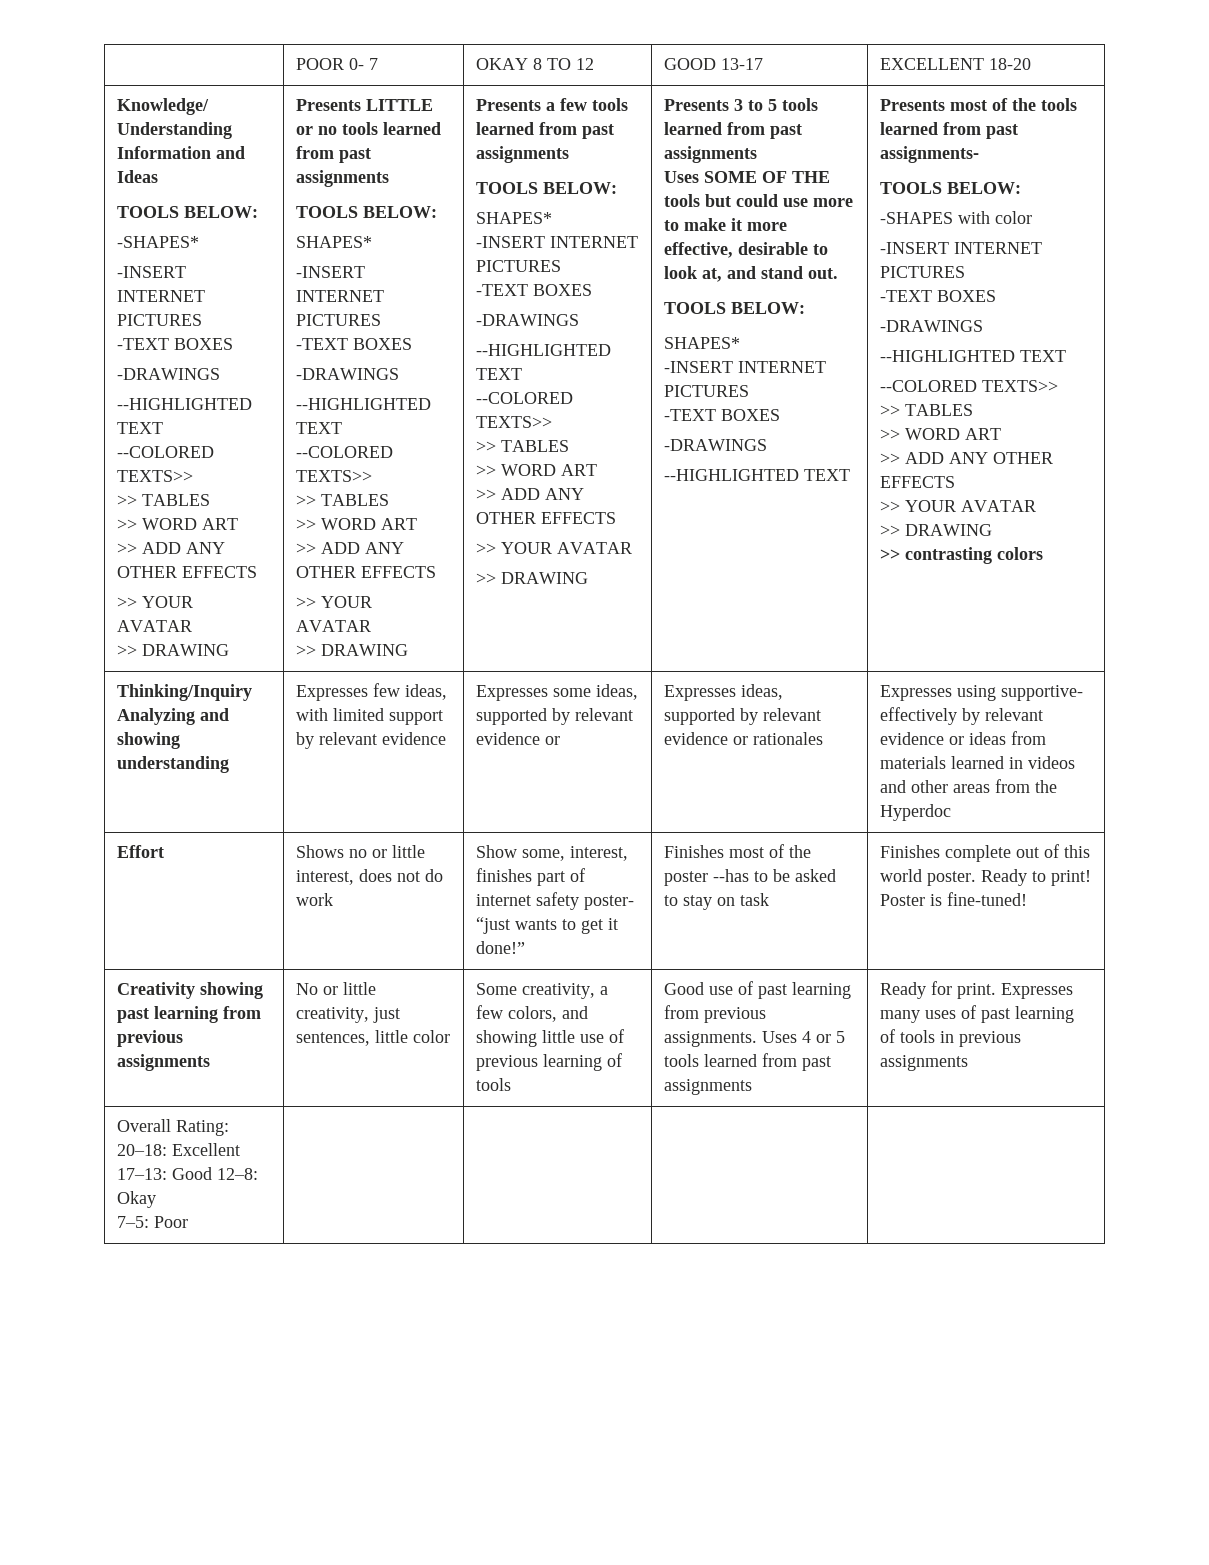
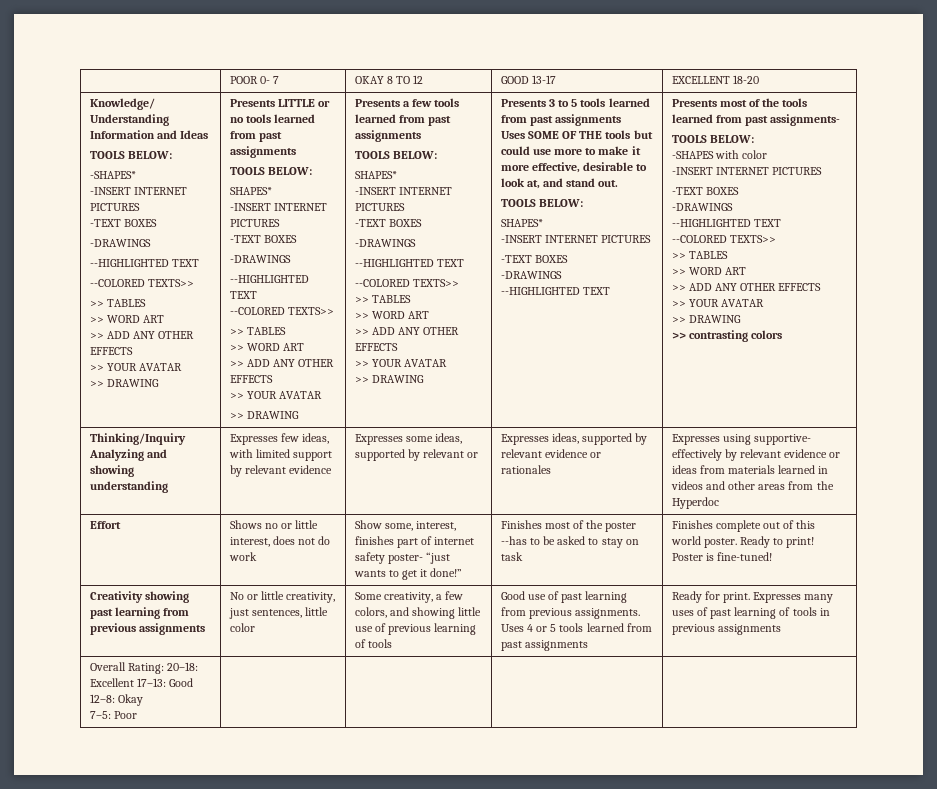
[476,732,541,745] evidence -> (465, 453) none

